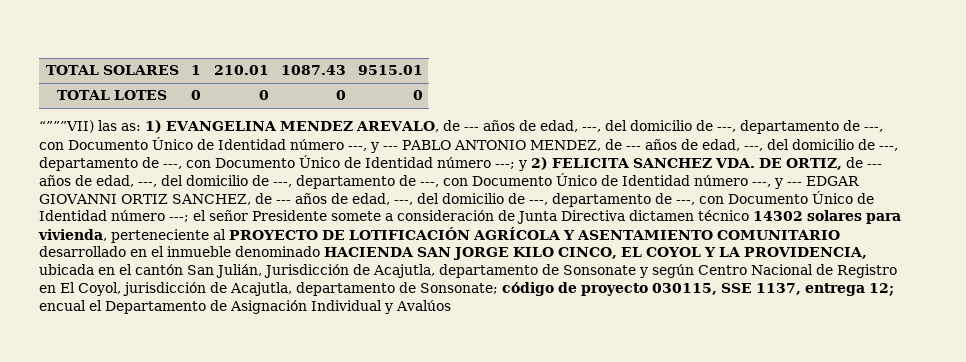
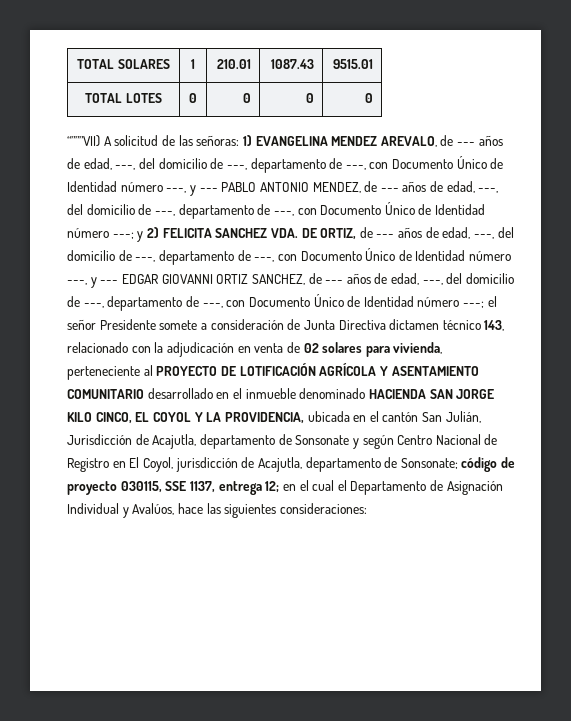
[98,120,141,131] las as: -> [103,135,240,146] A solicitud de las señoras:
[753,211,803,221] 14302 -> [484,320,505,331] [67,342,319,357] 143, relacionado con la adjudicación en venta de 02
[39,300,86,311] encual -> [282,480,335,491] en el cual
[396,300,451,311] Avalúos -> [132,503,367,518] Avalúos, hace las siguientes consideraciones:

